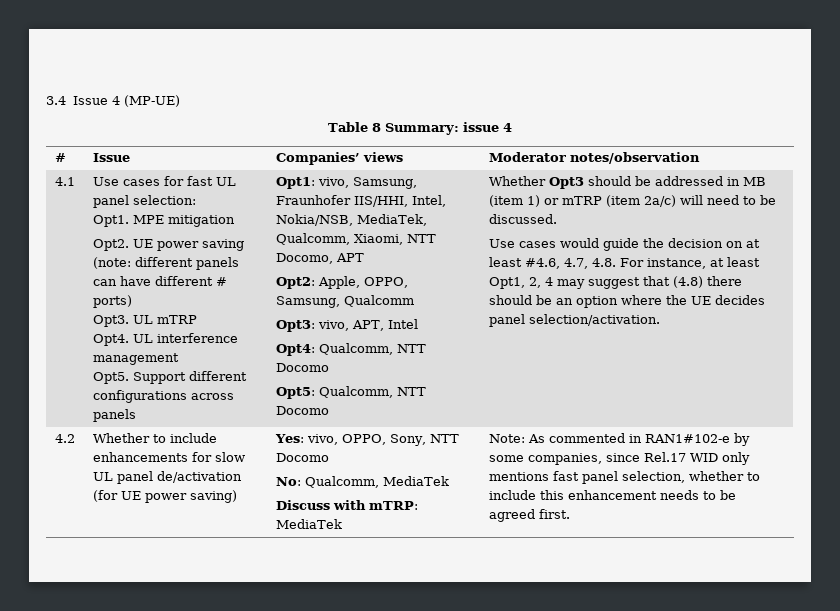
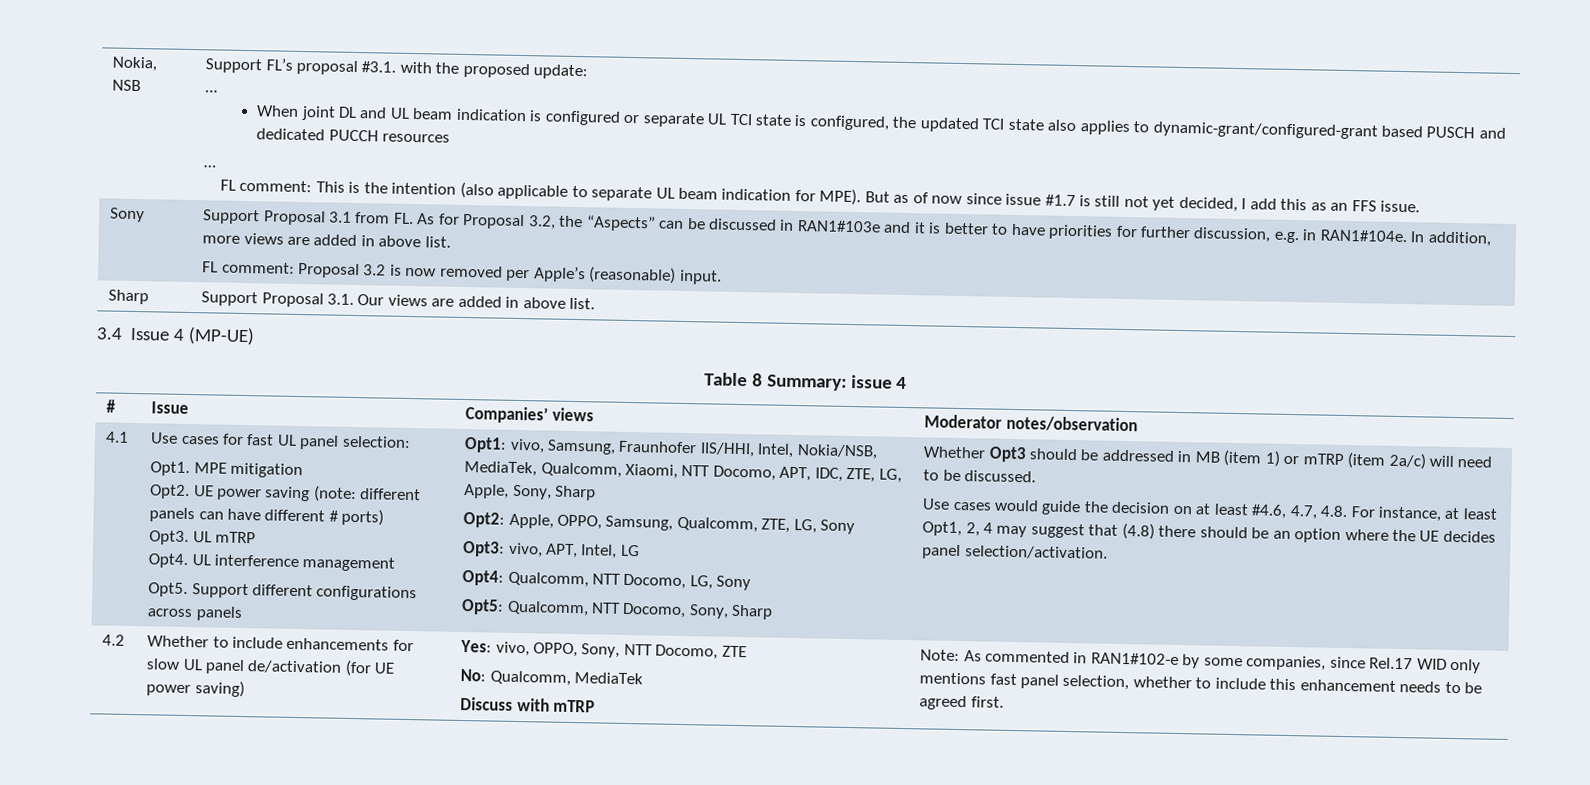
(46, 100) none -> [112,56,158,72] [112,79,142,92] [205,58,589,80] [205,90,219,93] [256,105,1506,140] [256,128,451,143] [203,165,218,168] [220,179,1421,213] [109,207,146,223] [202,209,1492,247] [202,232,451,248] [202,261,722,285] [108,289,150,305] [201,291,596,310] Nokia, NSB | Support FL’s proposal #3.1. with the proposed update: // … // When joint DL and UL beam indication is configured or separate UL TCI state is configured, the updated TCI state also applies to dynamic-grant/configured-grant based PUSCH and dedicated PUCCH resources // … // FL comment: This is the intention (also applicable to separate UL beam indication for MPE). But as of now since issue #1.7 is still not yet decided, I add this as an FFS issue. // Sony | Support Proposal 3.1 from FL. As for Proposal 3.2, the “Aspects” can be discussed in RAN1#103e and it is better to have priorities for further discussion, e.g. in RAN1#104e. In addition, more views are added in above list. // FL comment: Proposal 3.2 is now removed per Apple’s (reasonable) input. // Sharp | Support Proposal 3.1. Our views are added in above list. //
[335,253,364,262] APT -> [779,466,902,483] [464,484,596,501] APT, IDC, ZTE, LG, Apple, Sony, Sharp
[343,295,414,307] Qualcomm -> [676,516,856,535] Qualcomm, ZTE, LG, Sony
[387,319,418,329] Intel -> [580,544,640,559] Intel, LG
[275,363,329,372] Docomo -> [623,573,752,591] Docomo, LG, Sony
[275,406,329,415] Docomo -> [622,602,774,620] Docomo, Sony, Sharp
[275,453,329,462] Docomo -> [655,644,747,660] Docomo, ZTE
[368,501,418,510] [275,519,342,529] mTRP: MediaTek -> [552,699,595,713] mTRP

